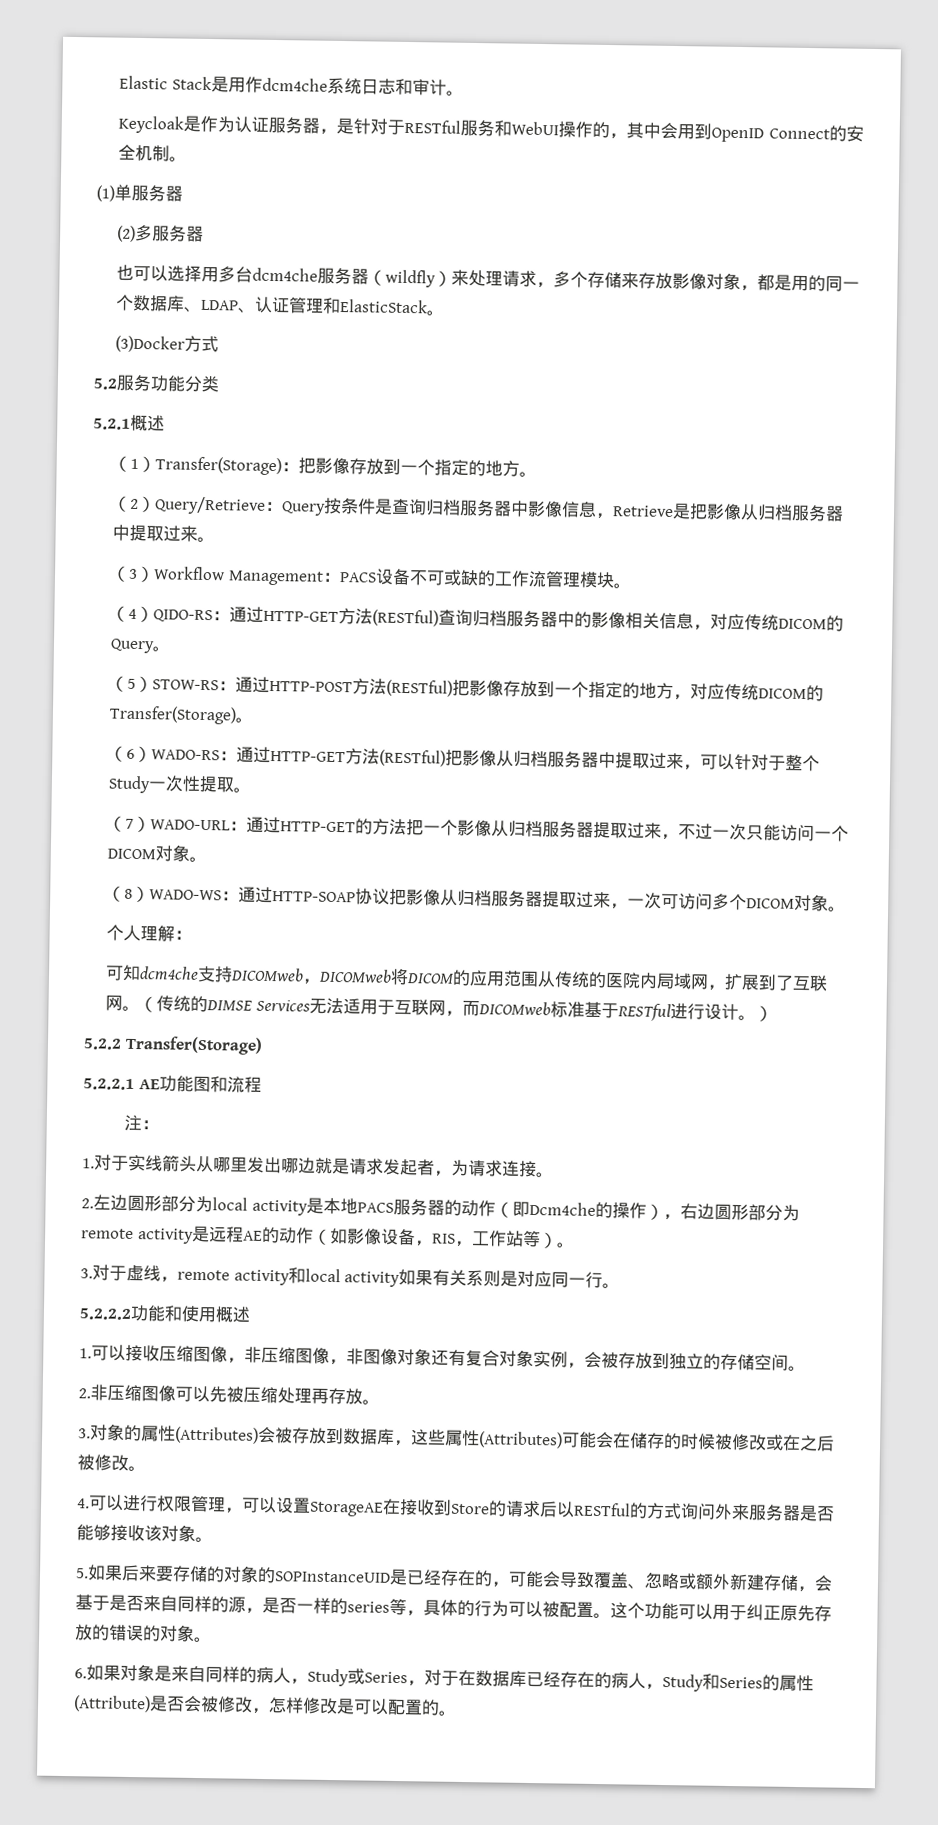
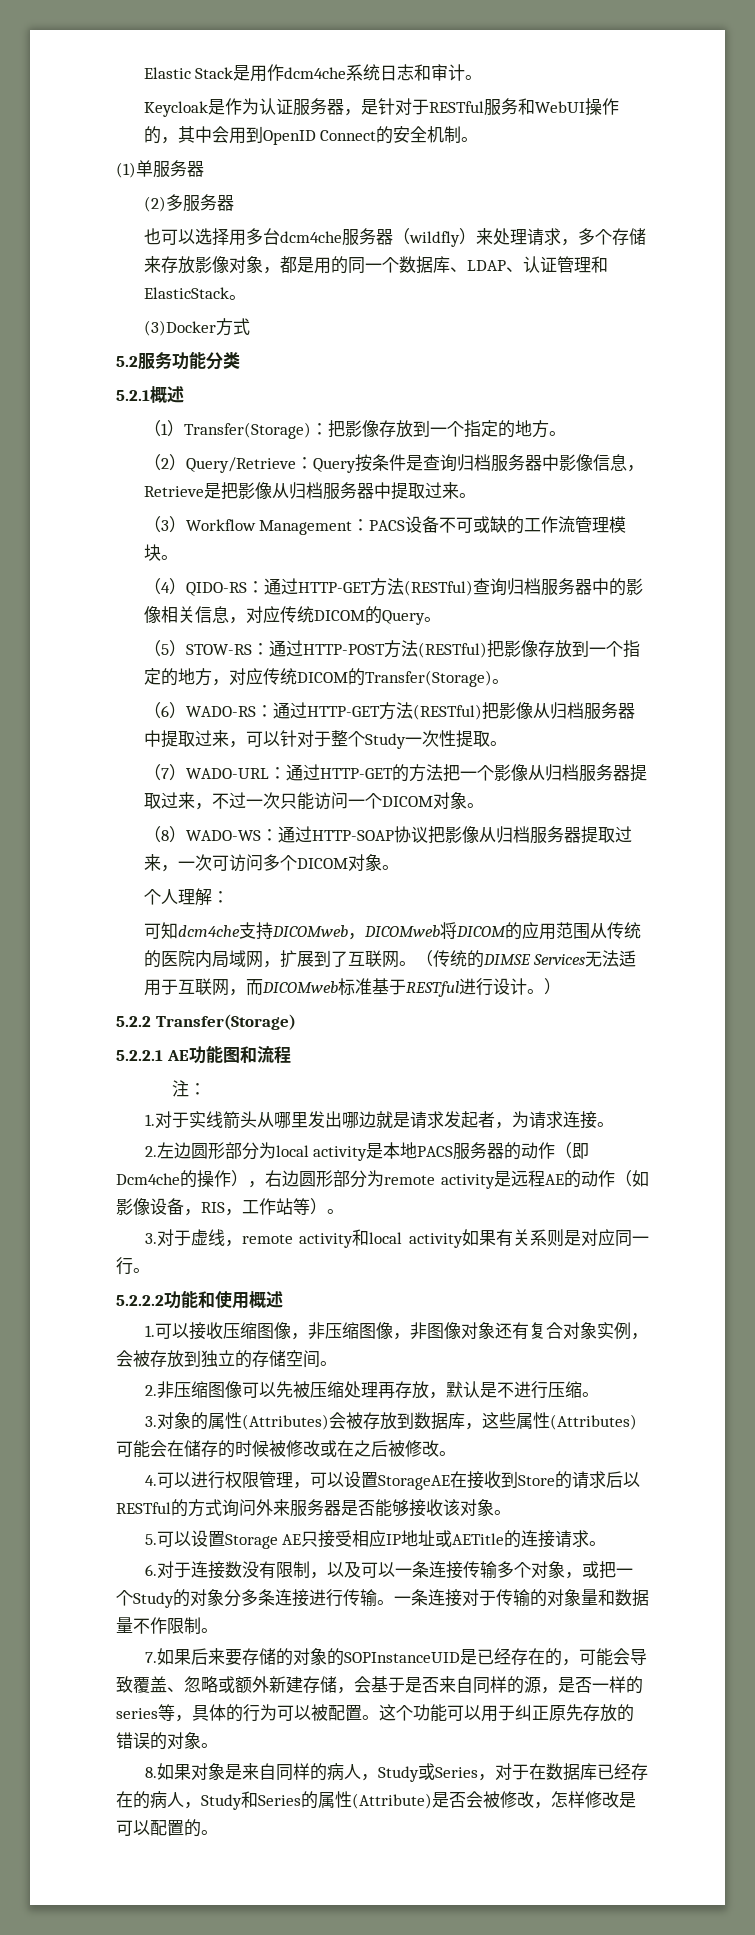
(363, 1396) none -> [428,1381,582,1399] ，默认是不进行压缩
(89, 1573) none -> [156,1530,607,1549] [144,1561,633,1579] [116,1589,649,1608] [116,1617,218,1634] [144,1652,157,1663] 可以设置Storage AE只接受相应IP地址或AETitle的连接请求。 // 6.对于连接数没有限制，以及可以一条连接传输多个对象，或把一个Study的对象分多条连接进行传输。一条连接对于传输的对象量和数据量不作限制。 // 7.
[74,1668,87,1679] 6. -> [144,1767,157,1778] 8.

